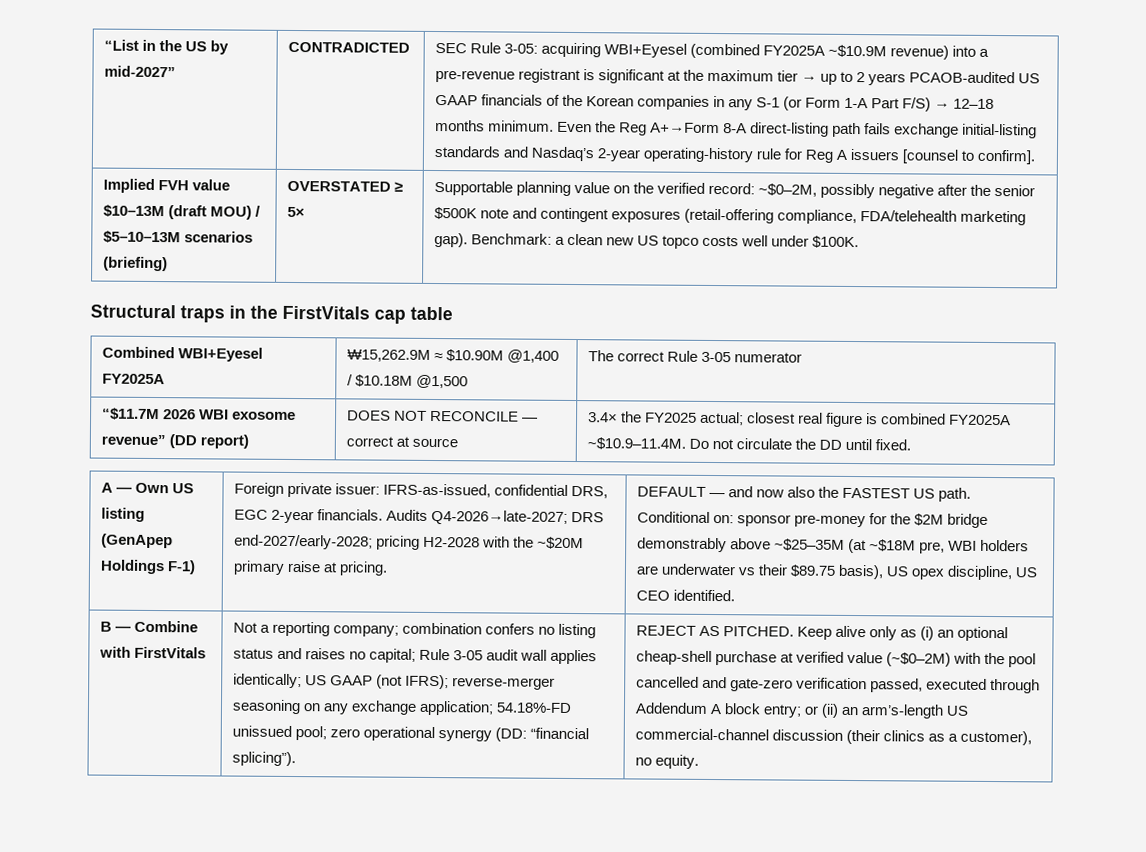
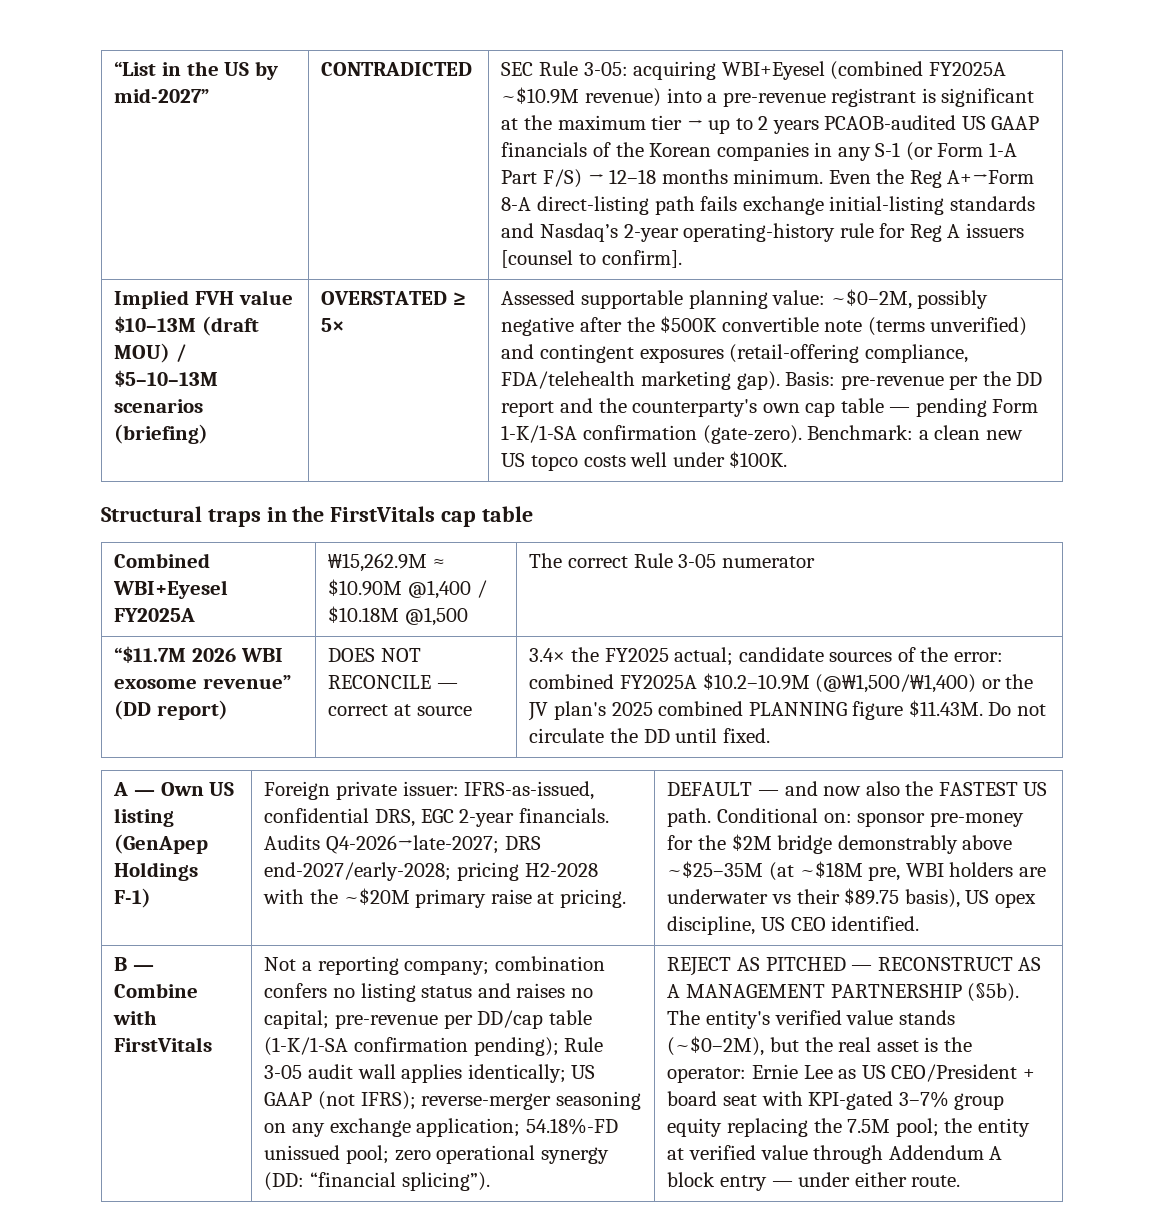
[433,180,755,196] Supportable planning value on the verified record: -> [501,290,826,309] Assessed supportable planning value:
[994,185,1036,197] [433,206,509,220] senior $500K note -> [660,316,1028,336] $500K convertible note (terms unverified)
(468, 240) none -> [785,371,1043,390] [501,398,1039,417] [501,425,802,444] Basis: pre-revenue per the DD report and the counterparty's own cap table — pending Form 1-K/1-SA confirmation (gate-zero).
[746,412,1012,428] [586,437,686,450] closest real figure is combined FY2025A ~$10.9–11.4M. -> [738,647,1003,662] [529,673,1034,693] [528,700,983,721] candidate sources of the error: combined FY2025A $10.2–10.9M (@₩1,500/₩1,400) or the JV plan's 2025 combined PLANNING figure $11.43M.
(416, 655) none -> [335,1010,592,1029] [264,1037,559,1056] pre-revenue per DD/cap table (1-K/1-SA confirmation pending);
[722,625,1009,642] [635,650,1037,668] [635,676,1040,694] [634,702,970,719] [634,728,1032,746] [634,754,699,769] PITCHED. Keep alive only as (i) an optional cheap-shell purchase at verified value (~$0–2M) with the pool cancelled and gate-zero verification passed, executed through Addendum A block entry; or (ii) an arm’s-length US commercial-channel discussion (their clinics as a customer), no equity. -> [765,957,1042,971] [667,983,1020,1002] [667,1010,955,1029] [667,1036,972,1056] [667,1064,1035,1083] [667,1091,1005,1110] [667,1118,1030,1137] [667,1145,1003,1164] [667,1172,961,1191] PITCHED — RECONSTRUCT AS A MANAGEMENT PARTNERSHIP (§5b). The entity's verified value stands (~$0–2M), but the real asset is the operator: Ernie Lee as US CEO/President + board seat with KPI-gated 3–7% group equity replacing the 7.5M pool; the entity at verified value through Addendum A block entry — under either route.

